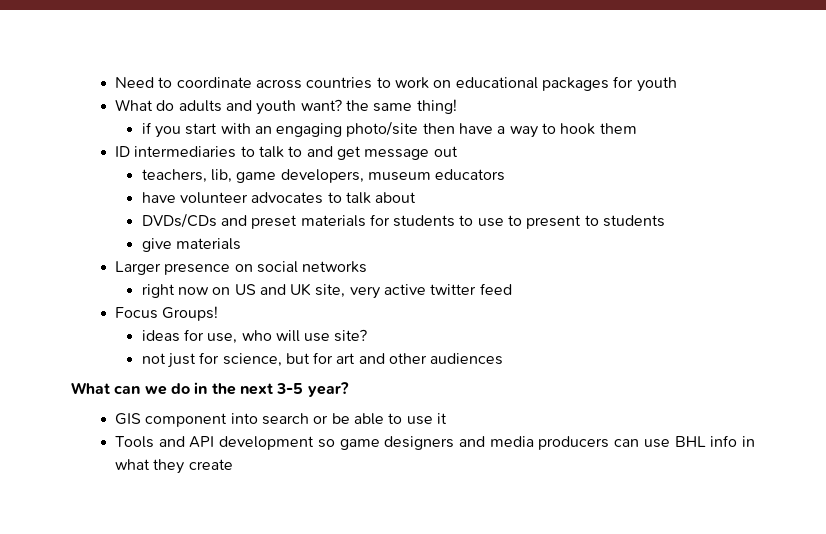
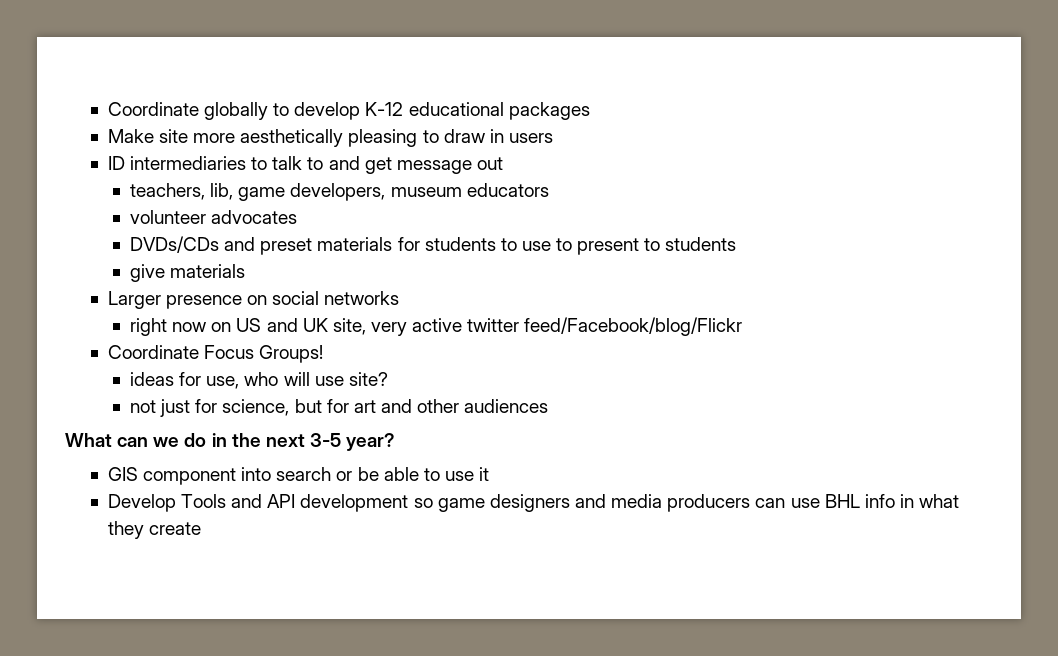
[115,76,677,92] [115,99,457,115] [141,121,637,138] Need to coordinate across countries to work on educational packages for youth // What do adults and youth want? the same thing! // if you start with an engaging photo/site then have a way to hook them -> [107,102,590,120] [107,129,554,147] Coordinate globally to develop K-12 educational packages // Make site more aesthetically pleasing to draw in users
[141,192,176,203] have -> (549, 190) none
[327,192,417,204] to talk about -> (298, 217) none
[479,283,512,295] feed // -> [524,317,743,336] [107,345,199,359] feed/Facebook/blog/Flickr // Coordinate
(447, 418) none -> [107,494,176,512] Develop

